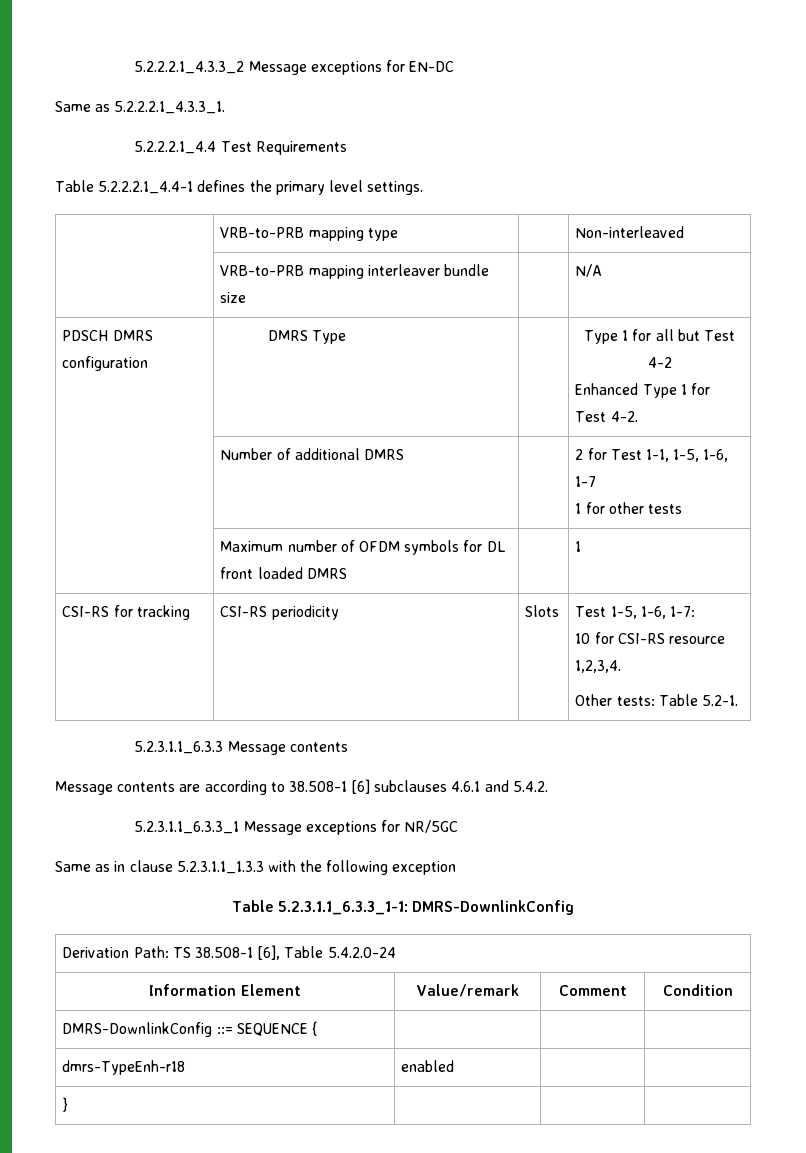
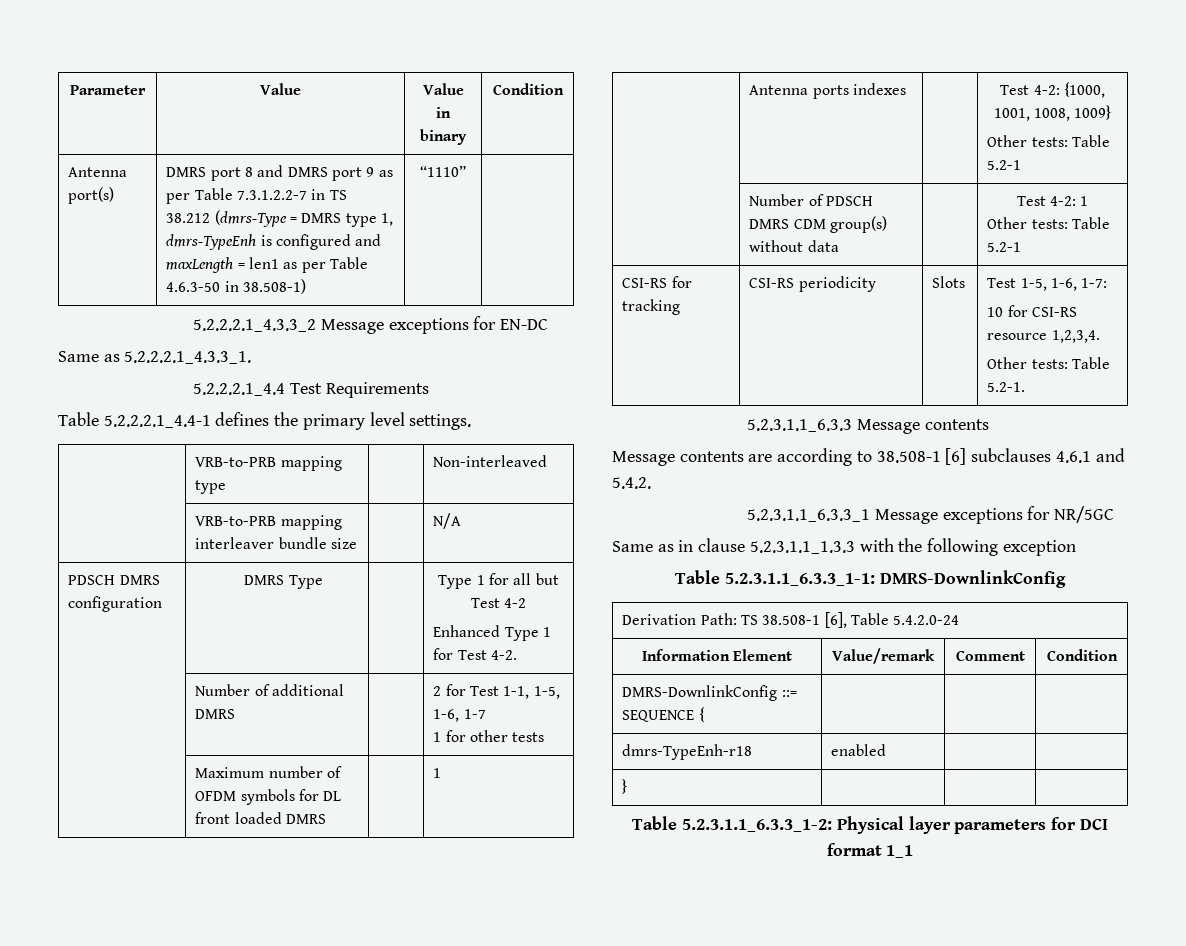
(134, 67) none -> [70,85,146,95] [260,83,301,95] [422,83,464,95] [436,107,451,118] [420,129,467,145] [492,83,564,95] [68,167,128,177] [68,187,115,204] [166,165,393,181] [166,188,347,204] [166,210,393,227] [166,234,382,250] [166,257,368,273] [166,279,306,294] [420,165,466,177] Parameter | Value | Value in binary | Condition // Antenna port(s) | DMRS port 8 and DMRS port 9 as per Table 7.3.1.2.2-7 in TS 38.212 (dmrs-Type = DMRS type 1, dmrs-TypeEnh is configured and maxLength = len1 as per Table 4.6.3-50 in 38.508-1) | “1110” | //
(582, 546) none -> [749,83,906,99] [1000,82,1105,98] [993,105,1112,121] [987,135,1110,147] [987,160,1022,170] [749,194,873,206] [749,216,887,233] [749,240,839,252] [1016,196,1089,206] [987,217,1110,229] [987,242,1022,252] // | Antenna ports indexes | | Test 4-2: {1000, 1001, 1008, 1009} // Other tests: Table 5.2-1 // | Number of PDSCH DMRS CDM group(s) without data | | Test 4-2: 1 // Other tests: Table 5.2-1
(69, 1104) none -> [632,816,1108,834] [826,843,914,858] // Table 5.2.3.1.1_6.3.3_1-2: Physical layer parameters for DCI format 1_1

